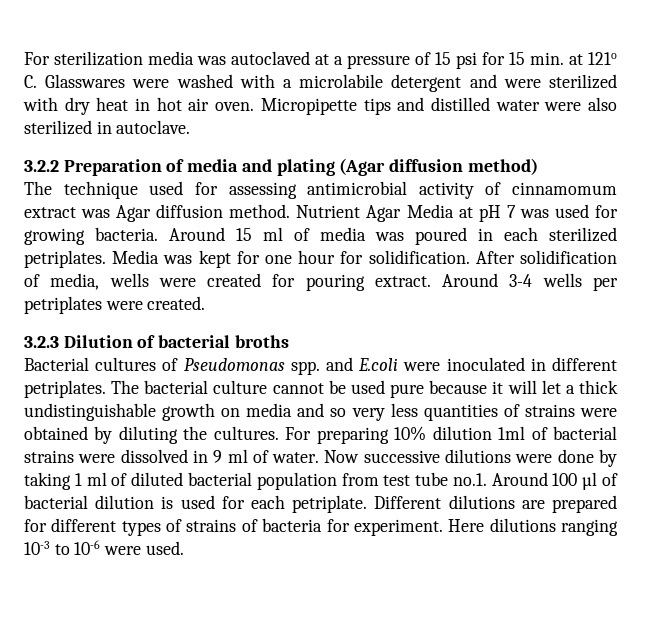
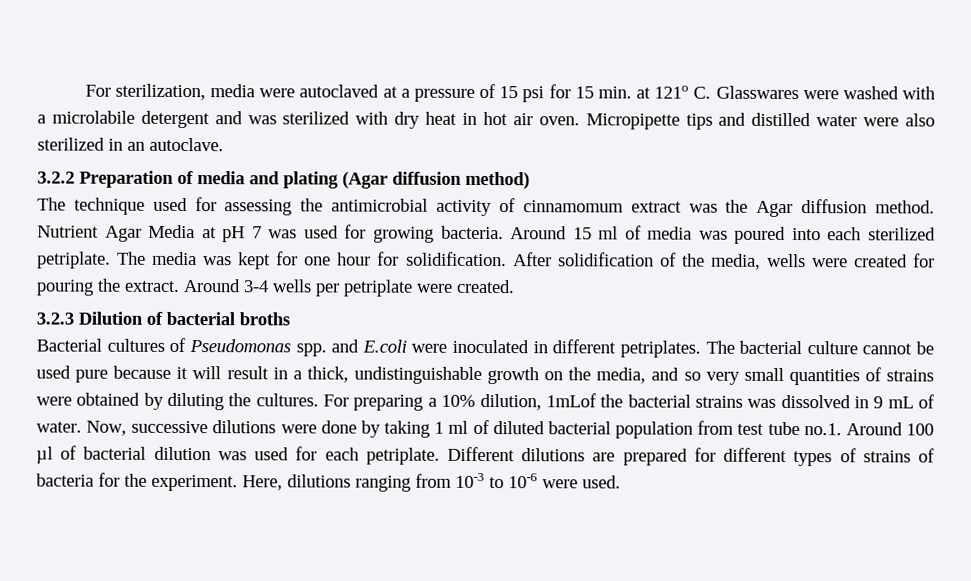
[24,51,226,66] For sterilization media was -> [84,83,296,101] For sterilization, media were
[503,79,541,88] were -> [247,115,277,125] was
(112, 127) none -> [127,141,145,151] an
(297, 190) none -> [300,198,324,212] the
(111, 213) none -> [725,199,749,213] the
[478,228,493,241] in -> [791,228,821,241] into
[24,250,160,268] petriplates. Media -> [37,251,198,269] petriplate. The media
(40, 280) none -> [681,253,705,267] the
(365, 282) none -> [97,278,121,292] the
[24,296,102,314] petriplates -> [343,279,413,297] petriplate
[541,380,618,394] let a thick -> [226,366,349,383] result in a thick,
[246,403,293,417] media -> [568,367,647,384] the media,
[390,403,418,417] less -> [743,367,784,381] small
[394,426,548,441] 10% dilution 1ml of -> [427,393,624,411] a 10% dilution, 1mLof the
[78,454,116,463] were -> [747,398,777,408] was
[227,449,248,463] ml -> [887,396,914,409] mL
[324,450,360,463] Now -> [86,420,128,436] Now,
[161,496,174,509] is -> [217,451,247,461] was
[353,519,485,536] experiment. Here -> [124,473,283,492] the experiment. Here,
(619, 527) none -> [415,473,452,488] from

